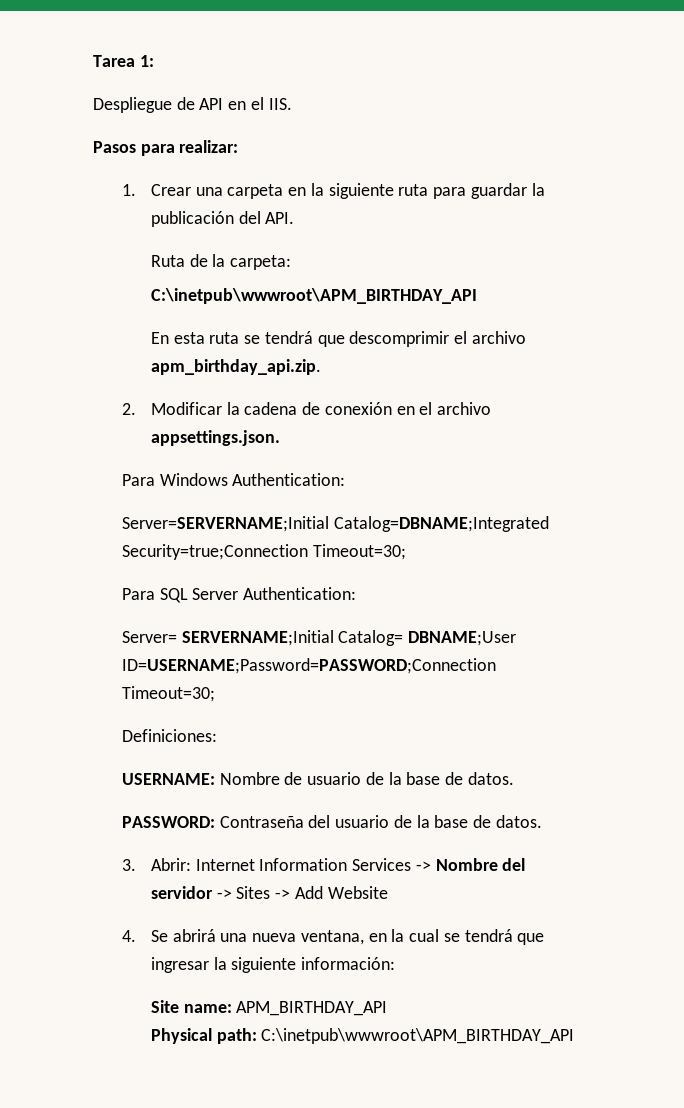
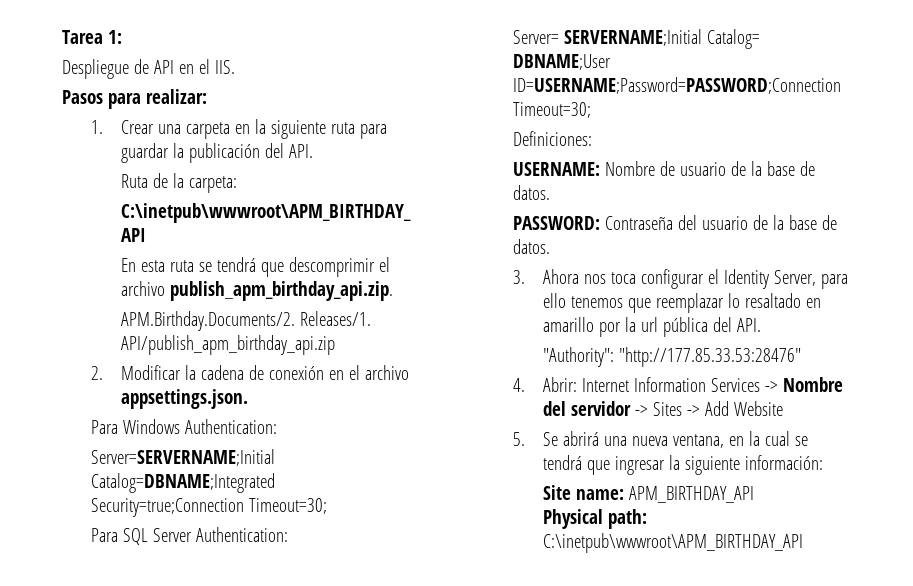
[151,359,322,375] apm_birthday_api.zip. -> [169,281,393,301] [120,311,371,331] [120,335,335,355] publish_apm_birthday_api.zip. // APM.Birthday.Documents/2. Releases/1. API/publish_apm_birthday_api.zip
(137, 865) none -> [542,269,848,289] [542,293,821,313] [542,317,761,337] [542,347,801,367] [513,378,526,392] Ahora nos toca configurar el Identity Server, para ello tenemos que reemplazar lo resaltado en amarillo por la url pública del API. // "Authority": "http://177.85.33.53:28476" // 4.
[122,930,137,942] 4. -> [513,432,526,446] 5.

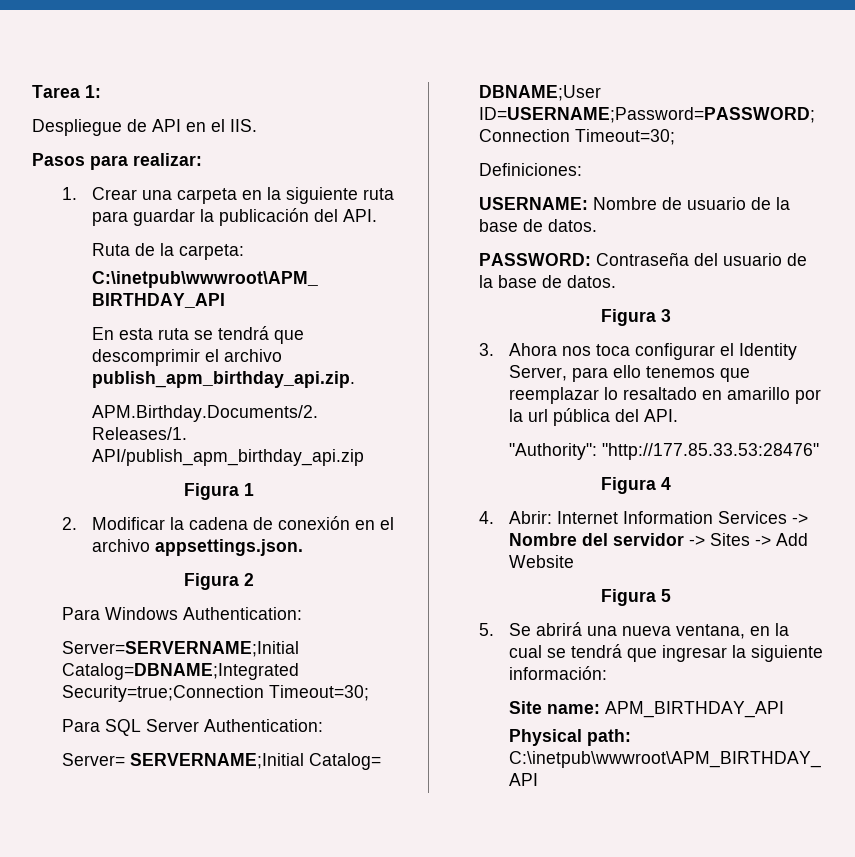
(335, 345) none -> [184,483,254,500] // Figura 1
(248, 399) none -> [184,573,254,590] // Figura 2
(551, 246) none -> [601,309,671,326] // Figura 3
(801, 357) none -> [601,477,671,494] // Figura 4
(783, 408) none -> [601,589,671,606] // Figura 5

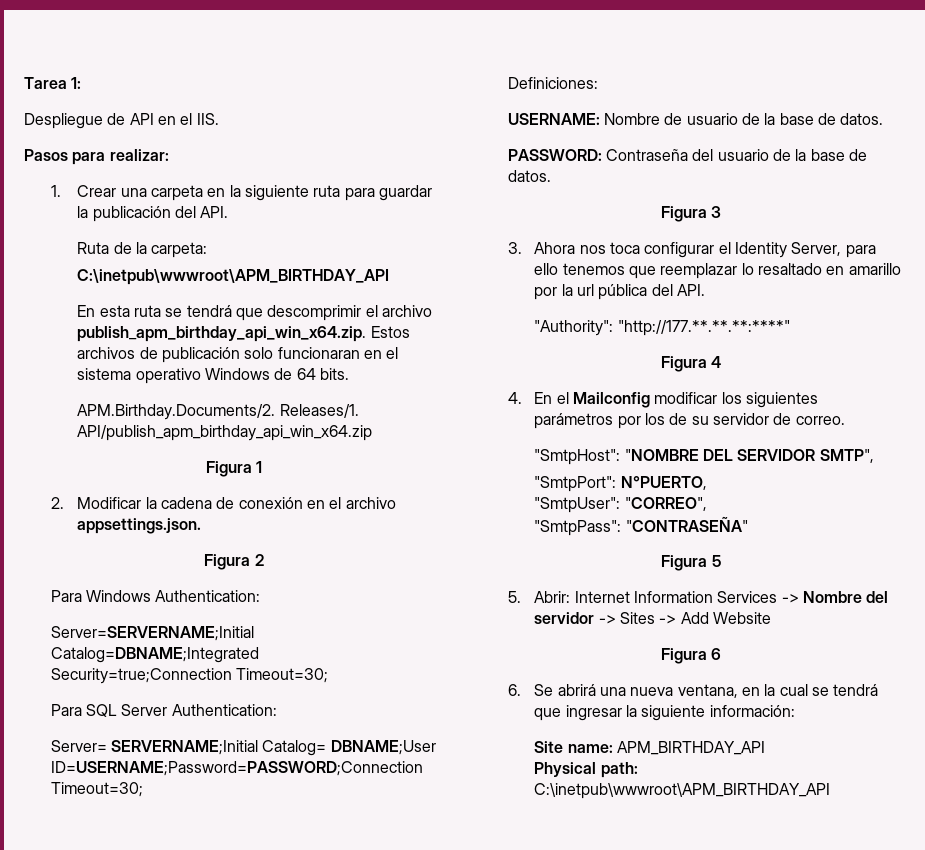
[91,371,355,388] publish_apm_birthday_api.zip. -> [77,326,410,342] [77,347,399,363] [77,368,350,384] publish_apm_birthday_api_win_x64.zip. Estos archivos de publicación solo funcionaran en el sistema operativo Windows de 64 bits.
[91,449,364,466] API/publish_apm_birthday_api.zip -> [77,425,373,441] API/publish_apm_birthday_api_win_x64.zip
[601,443,819,460] "http://177.85.33.53:28476" -> [617,320,790,336] "http://177.**.**.**:****"
(494, 517) none -> [534,392,819,408] [534,413,845,429] [534,449,874,465] [534,476,707,492] [534,497,707,513] [534,516,748,536] [661,555,721,571] [507,591,521,603] En el Mailconfig modificar los siguientes parámetros por los de su servidor de correo. // "SmtpHost": "NOMBRE DEL SERVIDOR SMTP", // "SmtpPort": N°PUERTO, // "SmtpUser": "CORREO", // "SmtpPass": "CONTRASEÑA" // Figura 5 // 5.
[661,589,671,602] [478,623,494,636] 5 // 5. -> [711,648,722,660] [507,684,521,696] 6 // 6.

